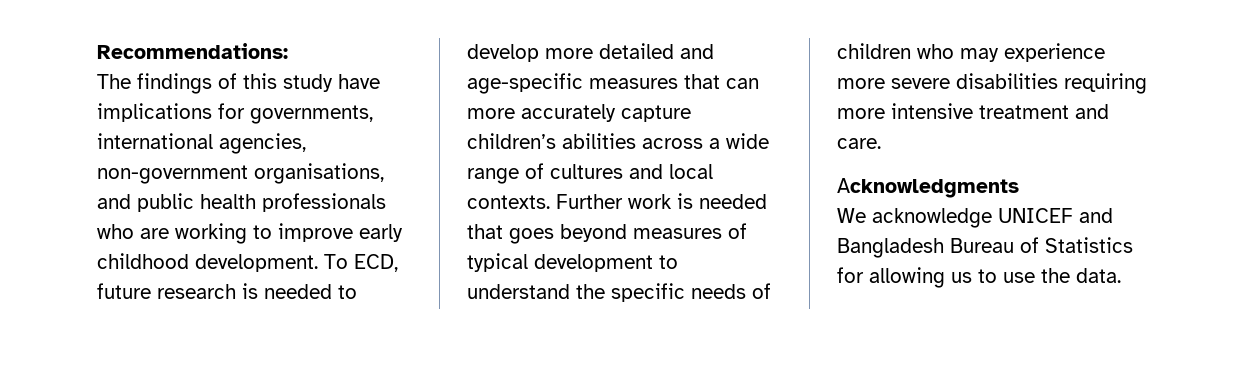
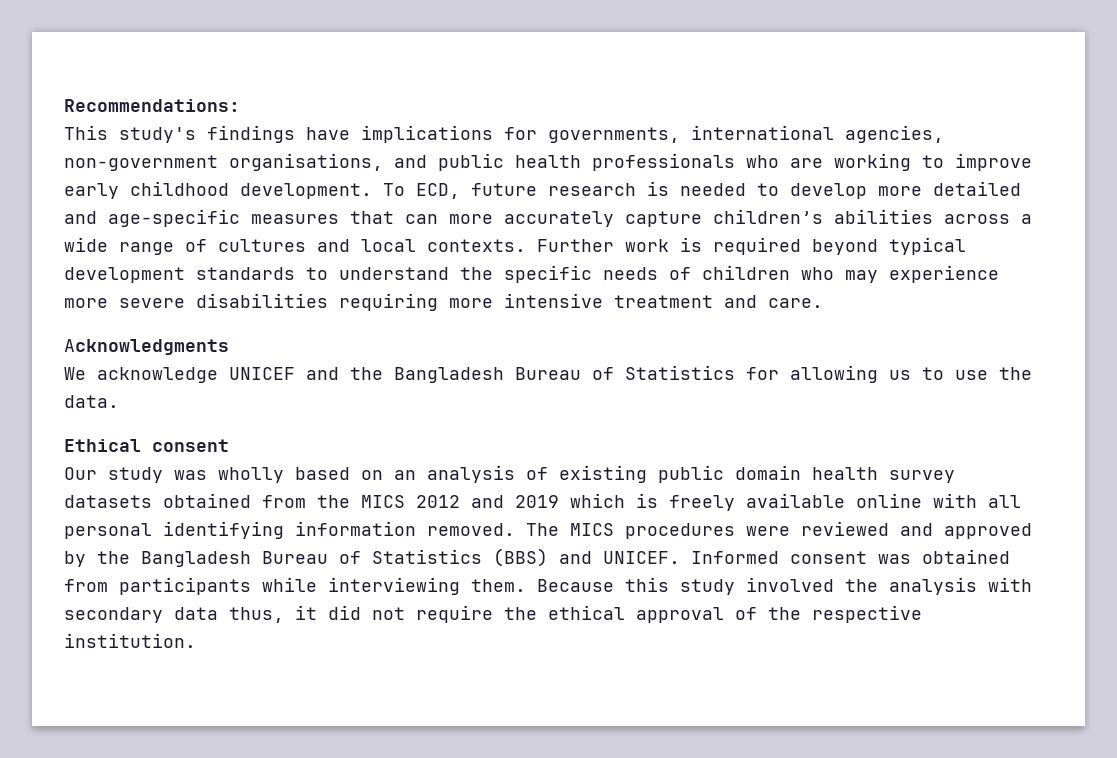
[97,73,333,94] The findings of this study -> [64,125,295,143] This study's findings
[699,194,767,209] [467,223,747,244] needed that goes beyond measures of -> [713,237,878,255] required beyond
(653, 263) none -> [196,267,295,280] standards
(1113, 215) none -> [350,367,383,380] the
(1121, 275) none -> [64,439,229,452] [64,465,955,483] [64,493,1021,511] [64,521,1032,539] [64,548,1010,567] [64,577,1032,595] [64,605,922,623] [64,633,196,648] // Ethical consent // Our study was wholly based on an analysis of existing public domain health survey datasets obtained from the MICS 2012 and 2019 which is freely available online with all personal identifying information removed. The MICS procedures were reviewed and approved by the Bangladesh Bureau of Statistics (BBS) and UNICEF. Informed consent was obtained from participants while interviewing them. Because this study involved the analysis with secondary data thus, it did not require the ethical approval of the respective institution.

